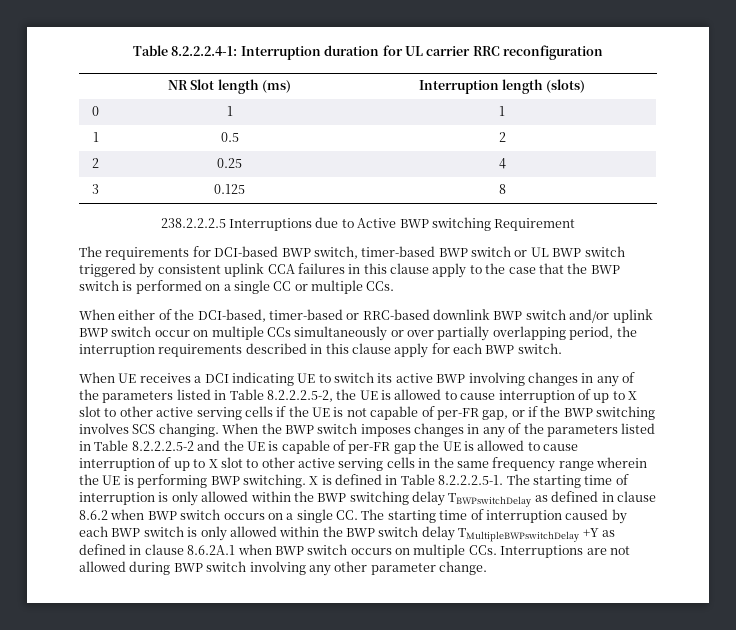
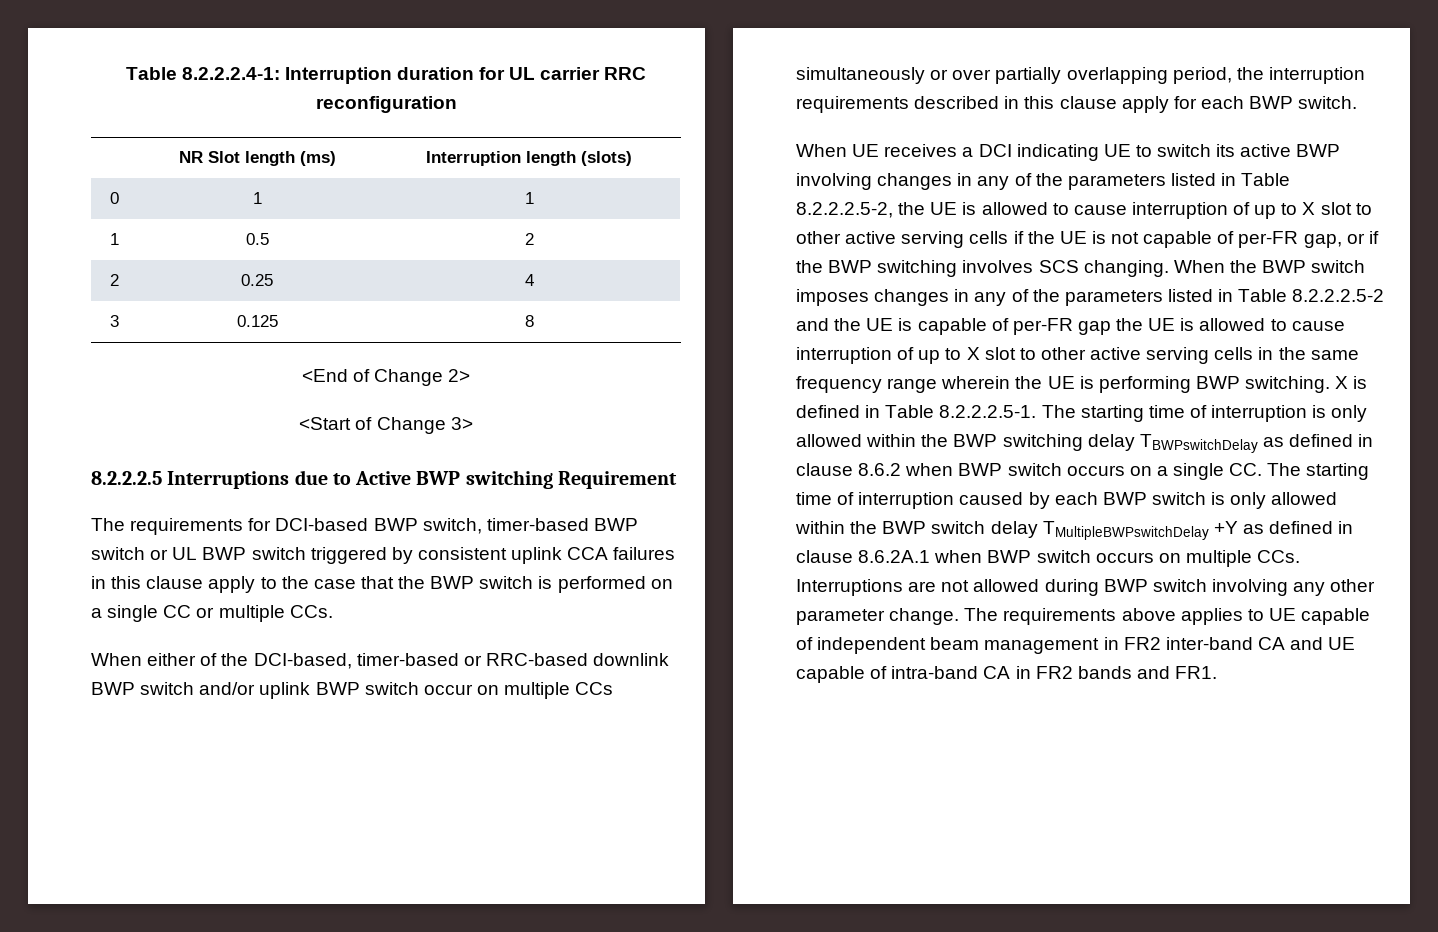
[160,218,226,228] 238.2.2.2.5 -> [301,369,471,386] [299,417,473,434] [91,471,162,485] <End of Change 2> // <Start of Change 3> // 8.2.2.2.5
(487, 568) none -> [964,608,1371,625] [796,637,1356,654] [796,666,1218,683] The requirements above applies to UE capable of independent beam management in FR2 inter-band CA and UE capable of intra-band CA in FR2 bands and FR1.

